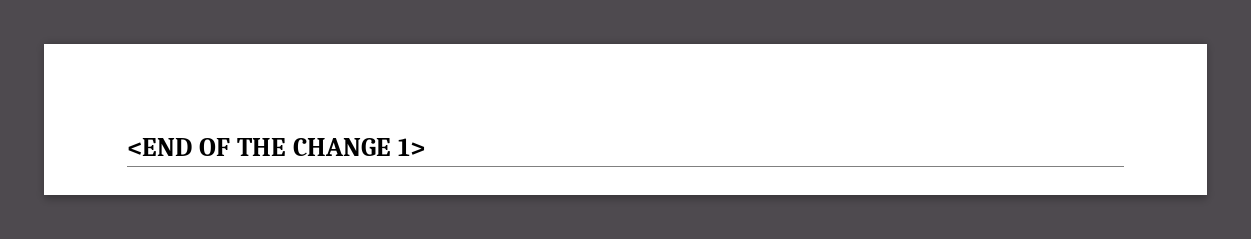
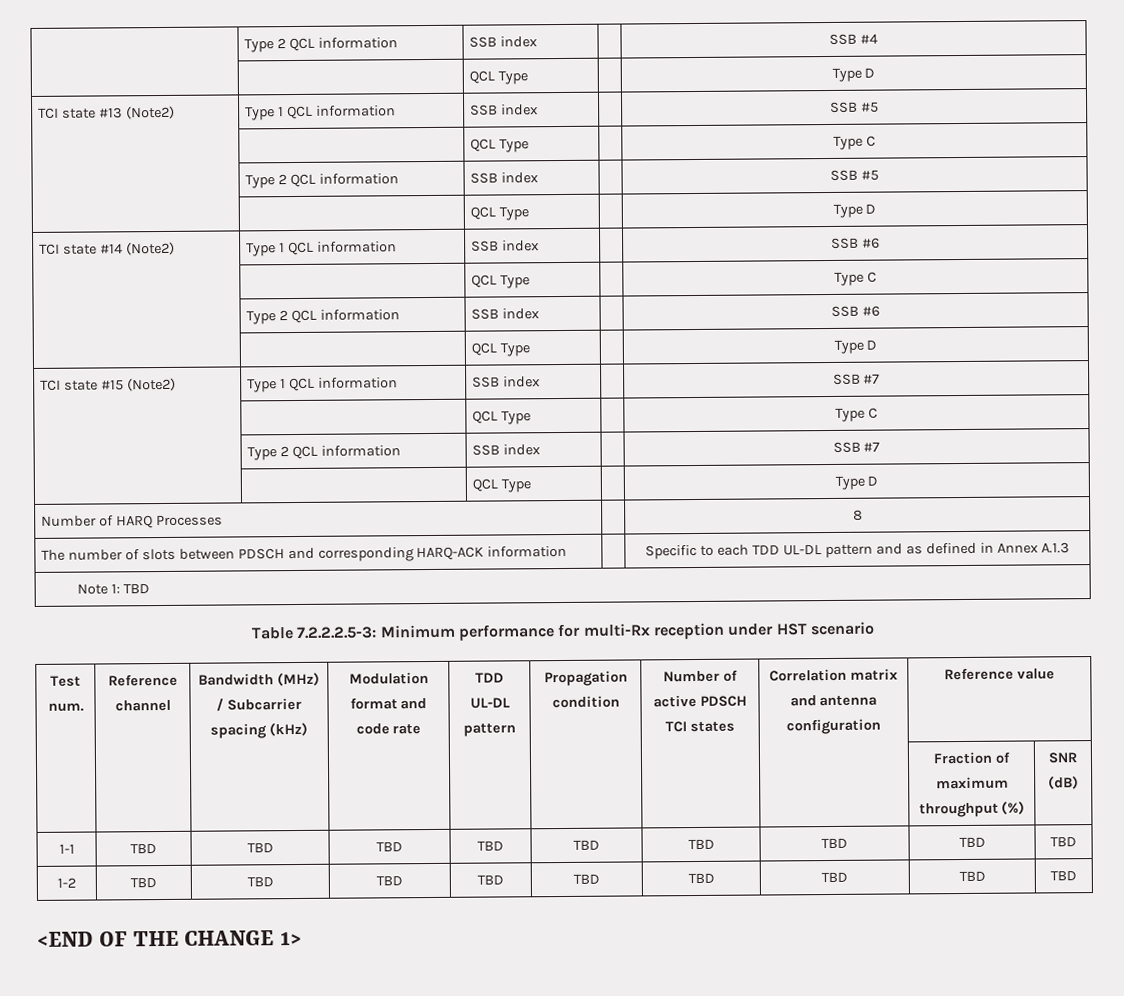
(127, 147) none -> [244,37,398,53] [469,36,539,48] [829,33,878,45] [469,70,529,85] [831,67,876,82] [38,105,175,120] [245,105,396,121] [470,104,540,116] [830,101,879,113] [470,138,530,153] [833,135,876,150] [245,173,399,189] [470,172,540,184] [830,169,879,181] [470,206,530,221] [832,203,877,218] [39,241,175,256] [246,241,397,257] [471,240,541,252] [831,237,880,249] [471,274,531,289] [834,271,877,286] [246,309,400,325] [471,308,541,320] [831,305,880,317] [471,342,531,357] [833,339,878,354] [40,377,176,392] [247,377,398,393] [472,376,542,388] [832,373,881,385] [472,410,532,425] [835,407,878,422] [247,445,401,461] [472,444,542,456] [832,441,881,453] [472,478,532,493] [834,475,879,490] [41,514,223,529] [852,509,863,521] [41,545,568,562] [645,542,1070,560] [76,583,150,595] [251,621,875,641] [50,675,81,687] [47,702,84,712] [107,673,178,687] [114,699,171,712] [198,672,320,687] [216,697,302,712] [210,722,308,739] [348,672,429,685] [349,697,428,710] [355,723,422,735] [475,672,504,683] [469,697,510,709] [463,723,516,737] [543,670,628,687] [551,695,620,709] [663,669,738,683] [653,694,747,708] [665,721,735,733] [769,668,898,682] [789,695,878,707] [786,718,882,735] [944,667,1055,681] [933,751,1011,765] [935,776,1009,790] [918,801,1026,818] [1048,752,1078,764] [1048,776,1079,790] [58,843,75,854] [130,843,157,854] [246,842,274,853] [376,841,403,852] [477,840,504,851] [573,839,600,850] [687,838,715,850] [821,837,849,849] [958,836,986,848] [1050,836,1077,847] [57,877,76,888] [130,877,157,888] [246,876,274,887] [376,875,403,886] [477,874,504,885] [573,873,600,884] [687,872,715,884] [821,871,849,883] [958,870,986,882] [1050,870,1077,881] | Type 2 QCL information | SSB index | | SSB #4 // | | QCL Type | | Type D // TCI state #13 (Note2) | Type 1 QCL information | SSB index | | SSB #5 // | | QCL Type | | Type C // | Type 2 QCL information | SSB index | | SSB #5 // | | QCL Type | | Type D // TCI state #14 (Note2) | Type 1 QCL information | SSB index | | SSB #6 // | | QCL Type | | Type C // | Type 2 QCL information | SSB index | | SSB #6 // | | QCL Type | | Type D // TCI state #15 (Note2) | Type 1 QCL information | SSB index | | SSB #7 // | | QCL Type | | Type C // | Type 2 QCL information | SSB index | | SSB #7 // | | QCL Type | | Type D // Number of HARQ Processes | | 8 // The number of slots between PDSCH and corresponding HARQ-ACK information | | Specific to each TDD UL-DL pattern and as defined in Annex A.1.3 // Note 1: TBD // Table 7.2.2.2.5-3: Minimum performance for multi-Rx reception under HST scenario // Test num. | Reference channel | Bandwidth (MHz) / Subcarrier spacing (kHz) | Modulation format and code rate | TDD UL-DL pattern | Propagation condition | Number of active PDSCH TCI states | Correlation matrix and antenna configuration | Reference value // | | | | | | | | Fraction of maximum throughput (%) | SNR (dB) // 1-1 | TBD | TBD | TBD | TBD | TBD | TBD | TBD | TBD | TBD // 1-2 | TBD | TBD | TBD | TBD | TBD | TBD | TBD | TBD | TBD //

